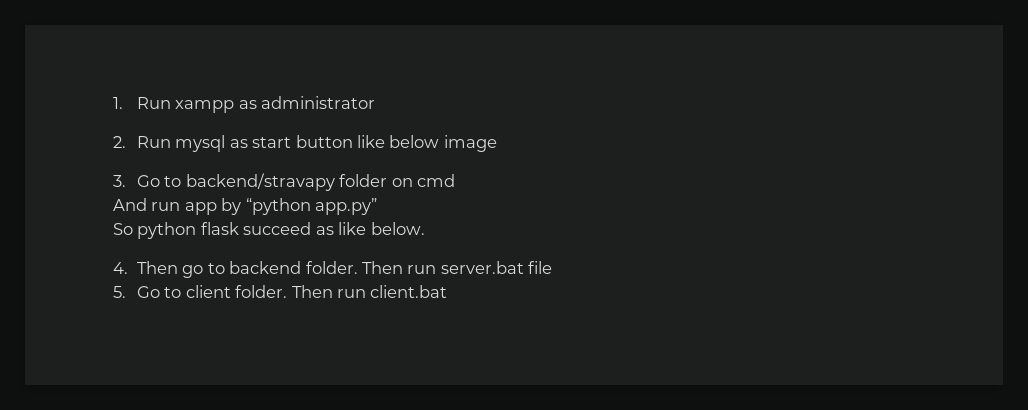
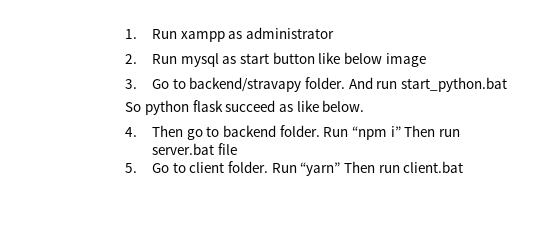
[339,174,455,187] [112,198,378,215] folder on cmd // And run app by “python app.py” -> [305,77,508,92] folder. And run start_python.bat
(358, 267) none -> [323,126,401,140] Run “npm i”
(288, 291) none -> [271,162,341,176] Run “yarn”

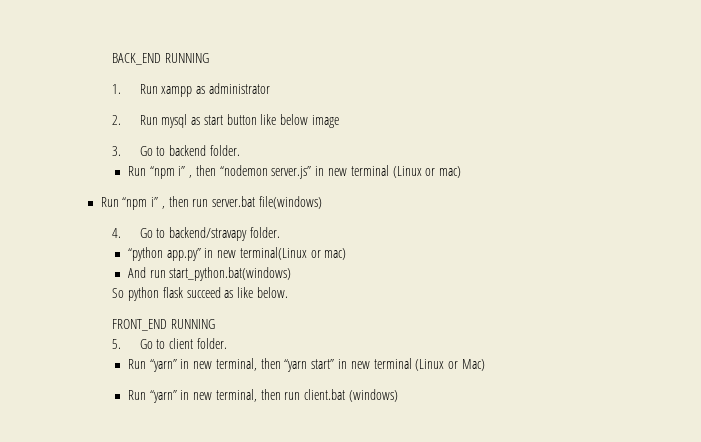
(125, 34) none -> [112,53,210,65] BACK_END RUNNING //
[189,77,346,92] backend/stravapy folder. -> [169,145,240,156] [127,165,462,179] [100,196,323,210] [112,227,280,241] [127,247,347,261] backend folder. // Run “npm i” , then “nodemon server.js” in new terminal (Linux or mac) // Run “npm i” , then run server.bat file(windows) // 4. Go to backend/stravapy folder. // “python app.py” in new terminal(Linux or mac) //
[401,77,508,92] start_python.bat -> [169,267,292,281] start_python.bat(windows)
[125,125,460,140] [152,143,237,155] 4. Then go to backend folder. Run “npm i” Then run server.bat file -> [112,319,216,331] FRONT_END RUNNING
[271,161,376,176] Run “yarn” Then -> [127,358,485,372] [127,389,281,403] // Run “yarn” in new terminal, then “yarn start” in new terminal (Linux or Mac) // Run “yarn” in new terminal, then
(464, 167) none -> [349,389,399,402] (windows)

